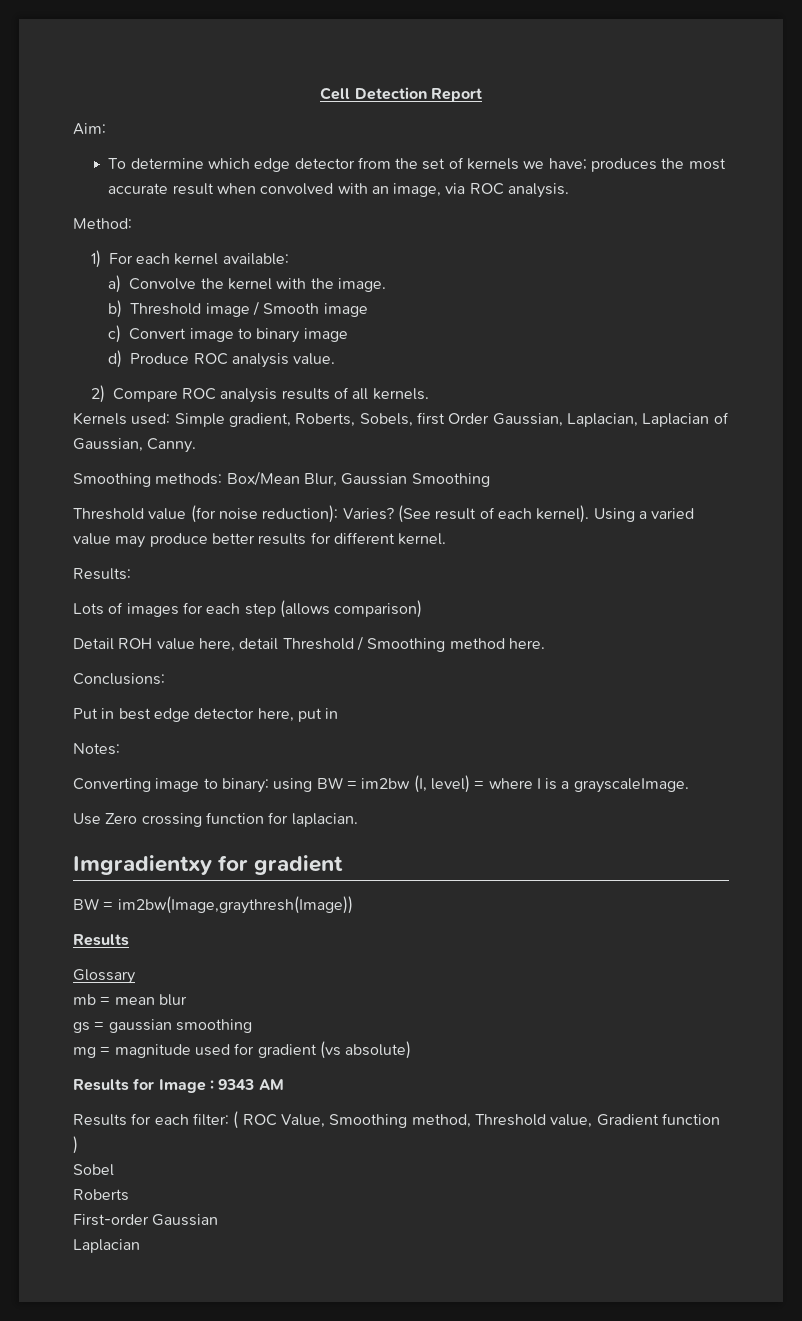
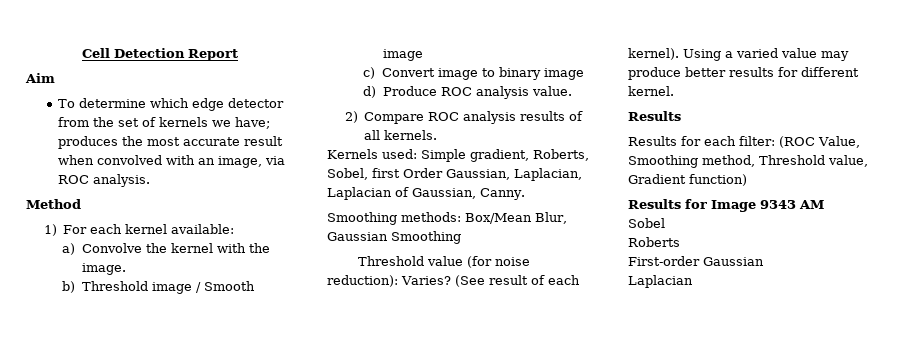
[73,123,106,135] Aim: -> [25,73,55,83] Aim
[73,218,132,229] Method: -> [26,199,81,209] Method
[359,413,413,427] Sobels, -> [327,168,368,180] Sobel,
[73,568,131,580] [73,600,423,618] [73,636,545,652] [73,673,165,685] [73,708,339,722] [73,743,120,755] [73,775,689,793] [73,812,358,827] [73,855,344,875] [73,896,353,914] [73,934,129,946] [73,969,135,984] [73,994,187,1006] [73,1019,252,1033] [73,1041,412,1059] [73,1078,284,1093] Results: // Lots of images for each step (allows comparison) // Detail ROH value here, detail Threshold / Smoothing method here. // Conclusions: // Put in best edge detector here, put in // Notes: // Converting image to binary: using BW = im2bw (I, level) = where I is a grayscaleImage. // Use Zero crossing function for laplacian. // Imgradientxy for gradient // BW = im2bw(Image,graythresh(Image)) // Results // Glossary // mb = mean blur // gs = gaussian smoothing // mg = magnitude used for gradient (vs absolute) // Results for Image : 9343 AM -> [628,111,681,121] Results
[233,1111,277,1129] ( ROC -> [779,136,815,148] (ROC
[661,1113,720,1125] [73,1136,78,1154] function ) -> [689,174,747,186] [628,199,824,212] function) // Results for Image 9343 AM

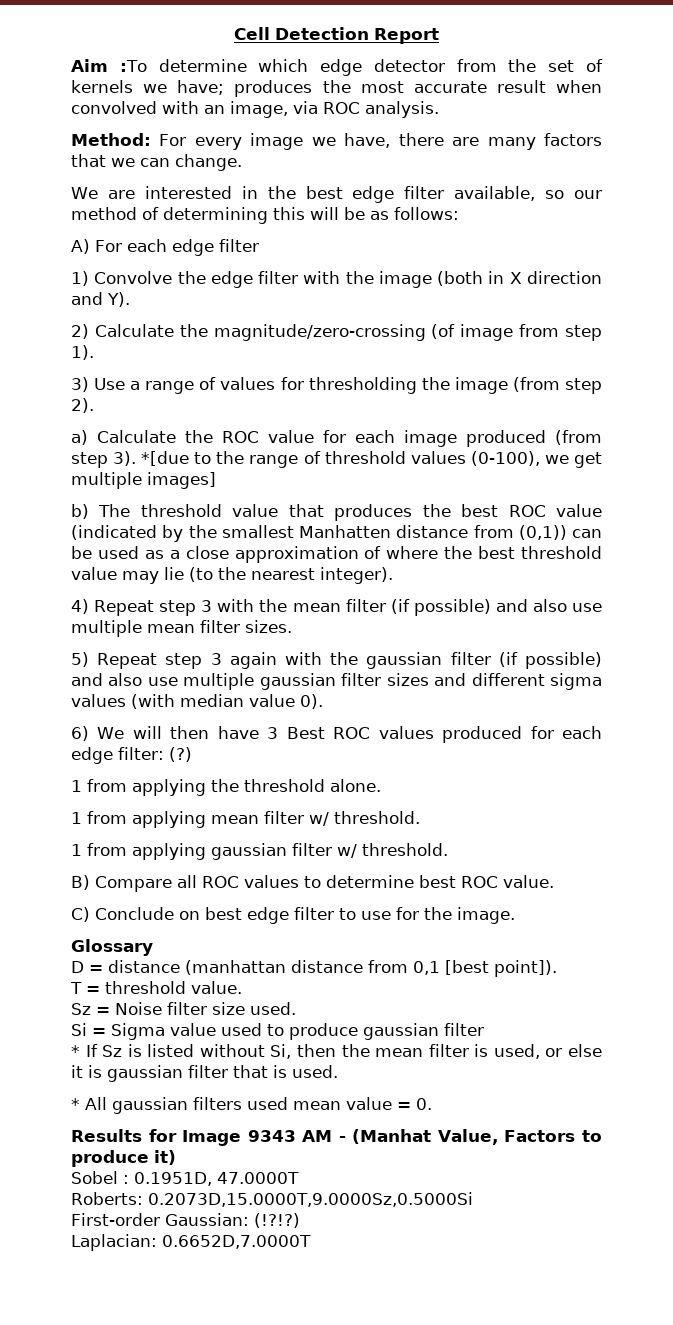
[57,99,75,108] // To -> [119,60,147,72] :To
[26,199,81,209] [44,224,235,236] [62,243,270,255] [81,263,126,275] [62,281,255,294] [382,49,423,61] [363,67,584,80] [363,86,572,99] [345,111,584,124] [364,130,438,140] [327,149,589,162] [327,168,582,181] [327,187,525,200] [327,212,567,225] [327,231,461,244] [357,256,530,268] [327,275,580,287] [628,48,849,61] [628,67,859,80] [628,86,674,96] [628,111,681,121] [628,136,860,148] [628,155,868,168] [628,174,747,186] Method // 1) For each kernel available: // a) Convolve the kernel with the image. // b) Threshold image / Smooth image // c) Convert image to binary image // d) Produce ROC analysis value. // 2) Compare ROC analysis results of all kernels. // Kernels used: Simple gradient, Roberts, Sobel, first Order Gaussian, Laplacian, Laplacian of Gaussian, Canny. // Smoothing methods: Box/Mean Blur, Gaussian Smoothing // Threshold value (for noise reduction): Varies? (See result of each kernel). Using a varied value may produce better results for different kernel. // Results // Results for each filter: (ROC Value, Smoothing method, Threshold value, Gradient function) -> [71,133,603,150] [71,154,242,171] [71,186,602,203] [71,207,459,224] [71,239,259,256] [71,271,602,288] [71,292,130,307] [71,324,602,341] [71,345,94,360] [71,377,602,394] [71,398,94,413] [71,430,602,447] [71,451,602,468] [71,472,216,489] [71,504,602,521] [71,525,602,542] [71,546,602,563] [71,567,393,584] [71,599,602,616] [71,620,292,637] [71,652,602,669] [71,673,602,690] [71,694,323,709] [71,726,603,743] [71,747,192,764] [71,779,381,796] [71,811,420,828] [71,843,448,860] [71,875,554,892] [71,907,515,924] [71,939,153,956] [71,960,557,977] [70,981,242,994] [71,1002,296,1015] [71,1023,484,1040] [71,1044,602,1059] [71,1065,338,1082] [71,1097,432,1114] Method: For every image we have, there are many factors that we can change. // We are interested in the best edge filter available, so our method of determining this will be as follows: // A) For each edge filter // 1) Convolve the edge filter with the image (both in X direction and Y). // 2) Calculate the magnitude/zero-crossing (of image from step 1). // 3) Use a range of values for thresholding the image (from step 2). // a) Calculate the ROC value for each image produced (from step 3). *[due to the range of threshold values (0-100), we get multiple images] // b) The threshold value that produces the best ROC value (indicated by the smallest Manhatten distance from (0,1)) can be used as a close approximation of where the best threshold value may lie (to the nearest integer). // 4) Repeat step 3 with the mean filter (if possible) and also use multiple mean filter sizes. // 5) Repeat step 3 again with the gaussian filter (if possible) and also use multiple gaussian filter sizes and different sigma values (with median value 0). // 6) We will then have 3 Best ROC values produced for each edge filter: (?) // 1 from applying the threshold alone. // 1 from applying mean filter w/ threshold. // 1 from applying gaussian filter w/ threshold. // B) Compare all ROC values to determine best ROC value. // C) Conclude on best edge filter to use for the image. // Glossary // D = distance (manhattan distance from 0,1 [best point]). // T = threshold value. // Sz = Noise filter size used. // Si = Sigma value used to produce gaussian filter // * If Sz is listed without Si, then the mean filter is used, or else it is gaussian filter that is used. // * All gaussian filters used mean value = 0.
[628,218,665,228] [628,237,680,247] [628,256,764,266] [628,275,693,288] // Sobel // Roberts // First-order Gaussian // Laplacian -> [338,1129,602,1145] [71,1150,176,1167] [71,1171,299,1186] [71,1192,473,1207] [71,1213,300,1228] [71,1234,311,1251] - (Manhat Value, Factors to produce it) // Sobel : 0.1951D, 47.0000T // Roberts: 0.2073D,15.0000T,9.0000Sz,0.5000Si // First-order Gaussian: (!?!?) // Laplacian: 0.6652D,7.0000T

